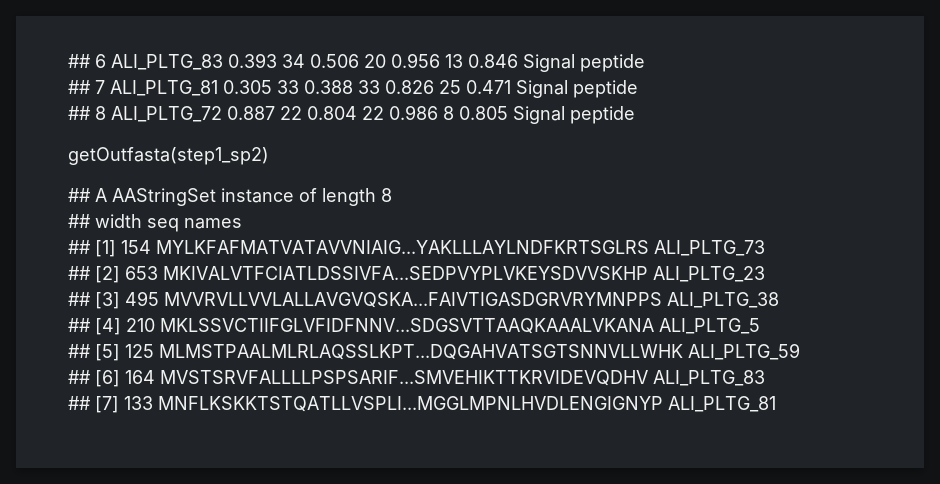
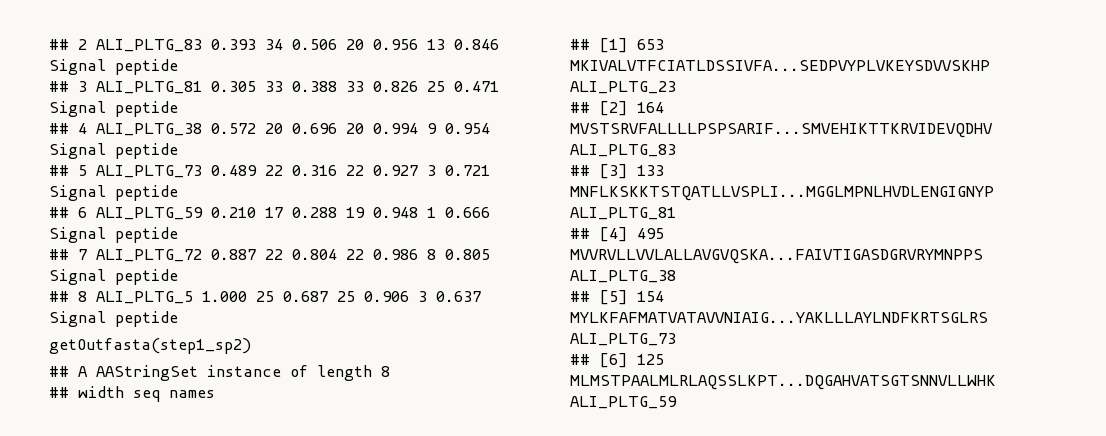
[68,54,106,68] ## 6 -> [49,39,87,50] ## 2
[95,80,105,94] 7 -> [78,81,87,92] 3
[95,106,106,120] 8 -> [78,123,490,136] [49,143,178,159] [49,165,490,178] [49,185,178,201] [49,207,490,220] [49,227,178,243] [49,249,87,260] 4 ALI_PLTG_38 0.572 20 0.696 20 0.994 9 0.954 Signal peptide // ## 5 ALI_PLTG_73 0.489 22 0.316 22 0.927 3 0.721 Signal peptide // ## 6 ALI_PLTG_59 0.210 17 0.288 19 0.948 1 0.666 Signal peptide // ## 7
(635, 115) none -> [49,291,481,304] [49,311,178,327] // ## 8 ALI_PLTG_5 1.000 25 0.687 25 0.906 3 0.637 Signal peptide
[121,240,765,256] [68,266,765,283] [68,291,779,309] [68,318,760,335] [68,343,800,361] [68,370,765,387] [68,396,776,413] 154 MYLKFAFMATVATAVVNIAIG...YAKLLLAYLNDFKRTSGLRS ALI_PLTG_73 // ## [2] 653 MKIVALVTFCIATLDSSIVFA...SEDPVYPLVKEYSDVVSKHP ALI_PLTG_23 // ## [3] 495 MVVRVLLVVLALLAVGVQSKA...FAIVTIGASDGRVRYMNPPS ALI_PLTG_38 // ## [4] 210 MKLSSVCTIIFGLVFIDFNNV...SDGSVTTAAQKAAALVKANA ALI_PLTG_5 // ## [5] 125 MLMSTPAALMLRLAQSSLKPT...DQGAHVATSGTSNNVLLWHK ALI_PLTG_59 // ## [6] 164 MVSTSRVFALLLLPSPSARIF...SMVEHIKTTKRVIDEVQDHV ALI_PLTG_83 // ## [7] 133 MNFLKSKKTSTQATLLVSPLI...MGGLMPNLHVDLENGIGNYP ALI_PLTG_81 -> [637,39,664,50] [570,60,990,71] [570,81,676,94] [570,101,664,116] [570,123,993,138] [570,144,676,157] [570,164,664,179] [570,186,994,201] [570,207,676,220] [570,227,664,242] [570,249,983,264] [570,270,676,283] [570,290,664,305] [570,312,988,323] [570,333,676,346] [570,353,664,368] [570,375,996,390] [570,396,677,409] 653 MKIVALVTFCIATLDSSIVFA...SEDPVYPLVKEYSDVVSKHP ALI_PLTG_23 // ## [2] 164 MVSTSRVFALLLLPSPSARIF...SMVEHIKTTKRVIDEVQDHV ALI_PLTG_83 // ## [3] 133 MNFLKSKKTSTQATLLVSPLI...MGGLMPNLHVDLENGIGNYP ALI_PLTG_81 // ## [4] 495 MVVRVLLVVLALLAVGVQSKA...FAIVTIGASDGRVRYMNPPS ALI_PLTG_38 // ## [5] 154 MYLKFAFMATVATAVVNIAIG...YAKLLLAYLNDFKRTSGLRS ALI_PLTG_73 // ## [6] 125 MLMSTPAALMLRLAQSSLKPT...DQGAHVATSGTSNNVLLWHK ALI_PLTG_59

